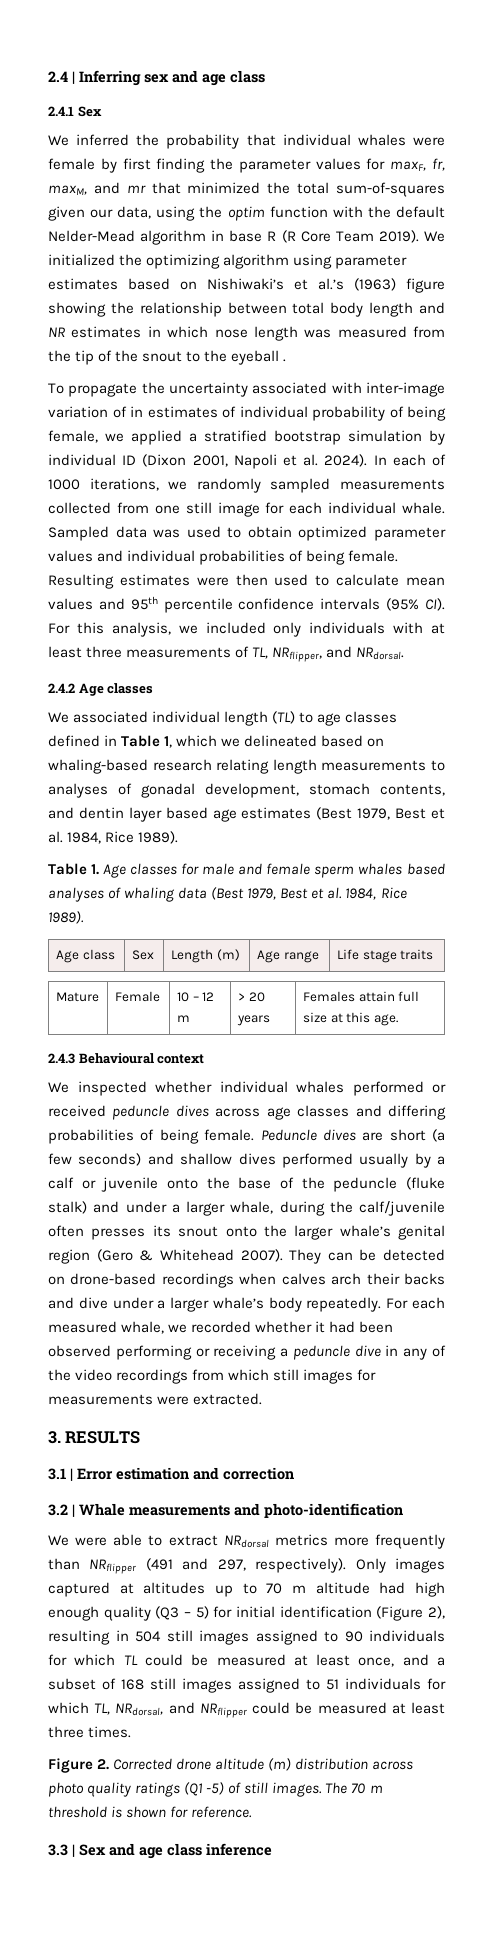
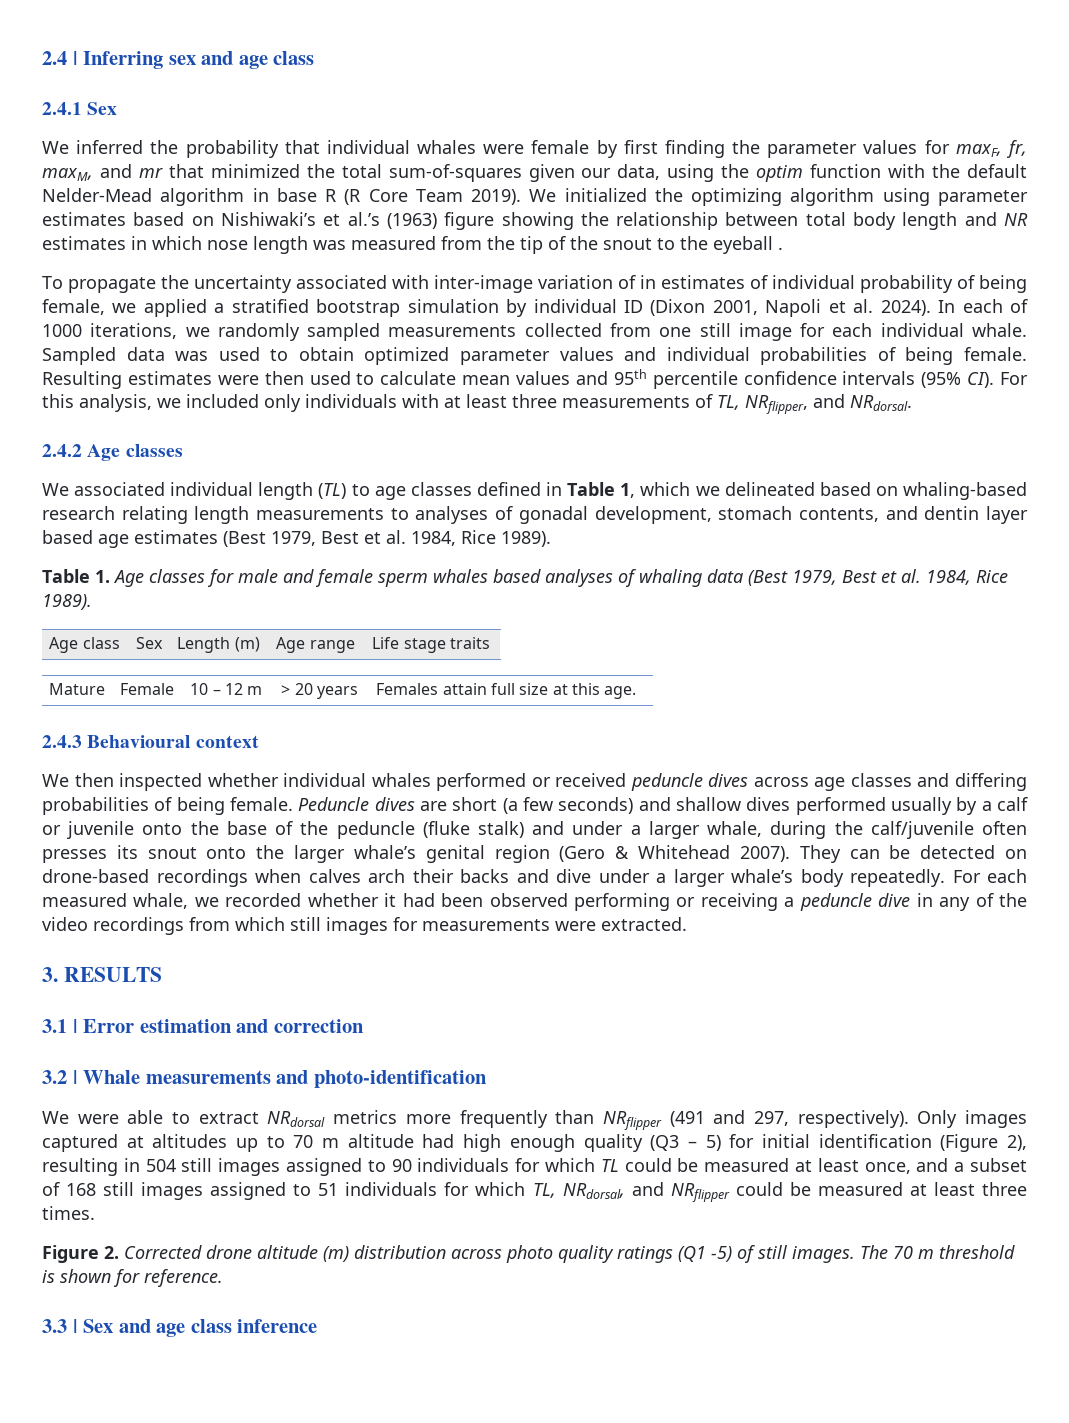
(69, 1087) none -> [74,773,114,787] then

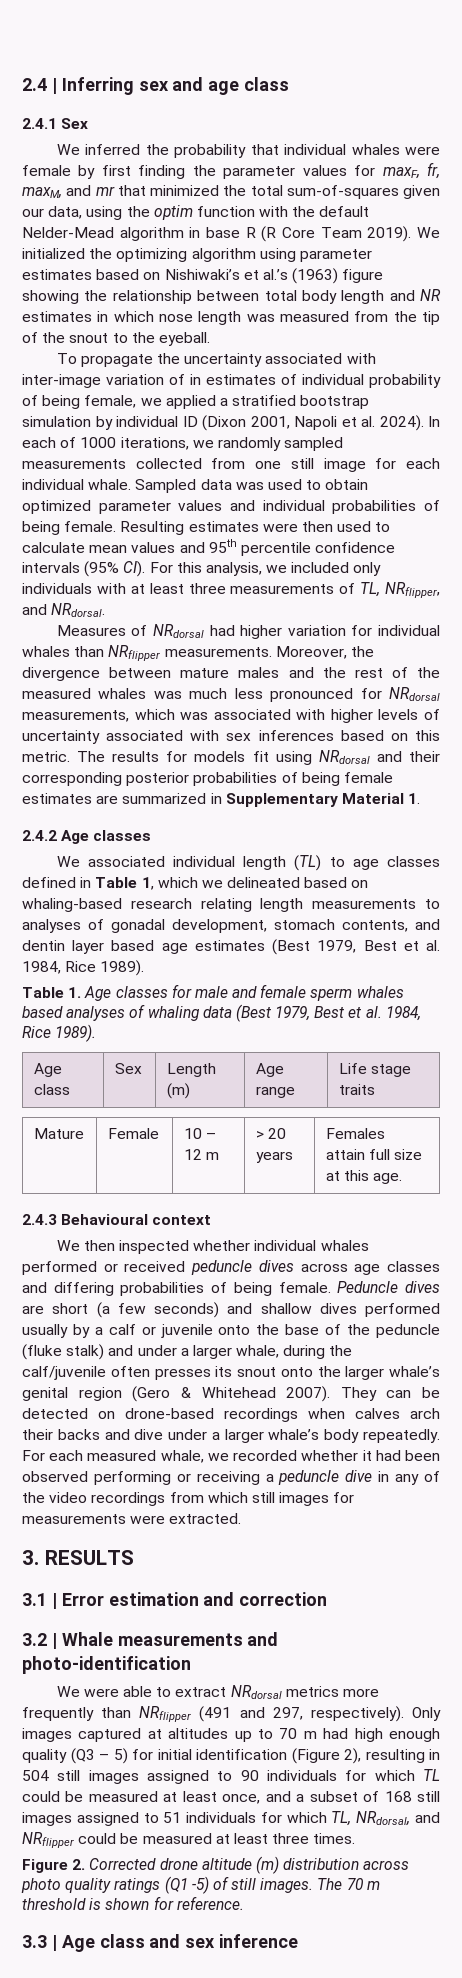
[713,236,783,254] eyeball . -> [158,332,210,346] eyeball.
(912, 403) none -> [56,624,441,639] [22,645,374,661] [22,667,440,681] [22,687,440,702] [22,709,440,723] [22,730,441,744] [22,750,440,765] [22,772,393,786] [22,793,421,807] // Measures of NRdorsal had higher variation for individual whales than NRflipper measurements. Moreover, the divergence between mature males and the rest of the measured whales was much less pronounced for NRdorsal measurements, which was associated with higher levels of uncertainty associated with sex inferences based on this metric. The results for models fit using NRdorsal and their corresponding posterior probabilities of being female estimates are summarized in Supplementary Material 1.
[347,1134,414,1148] altitude -> (317, 1735) none
[83,1319,232,1337] Sex and age class -> [61,1934,216,1952] Age class and sex

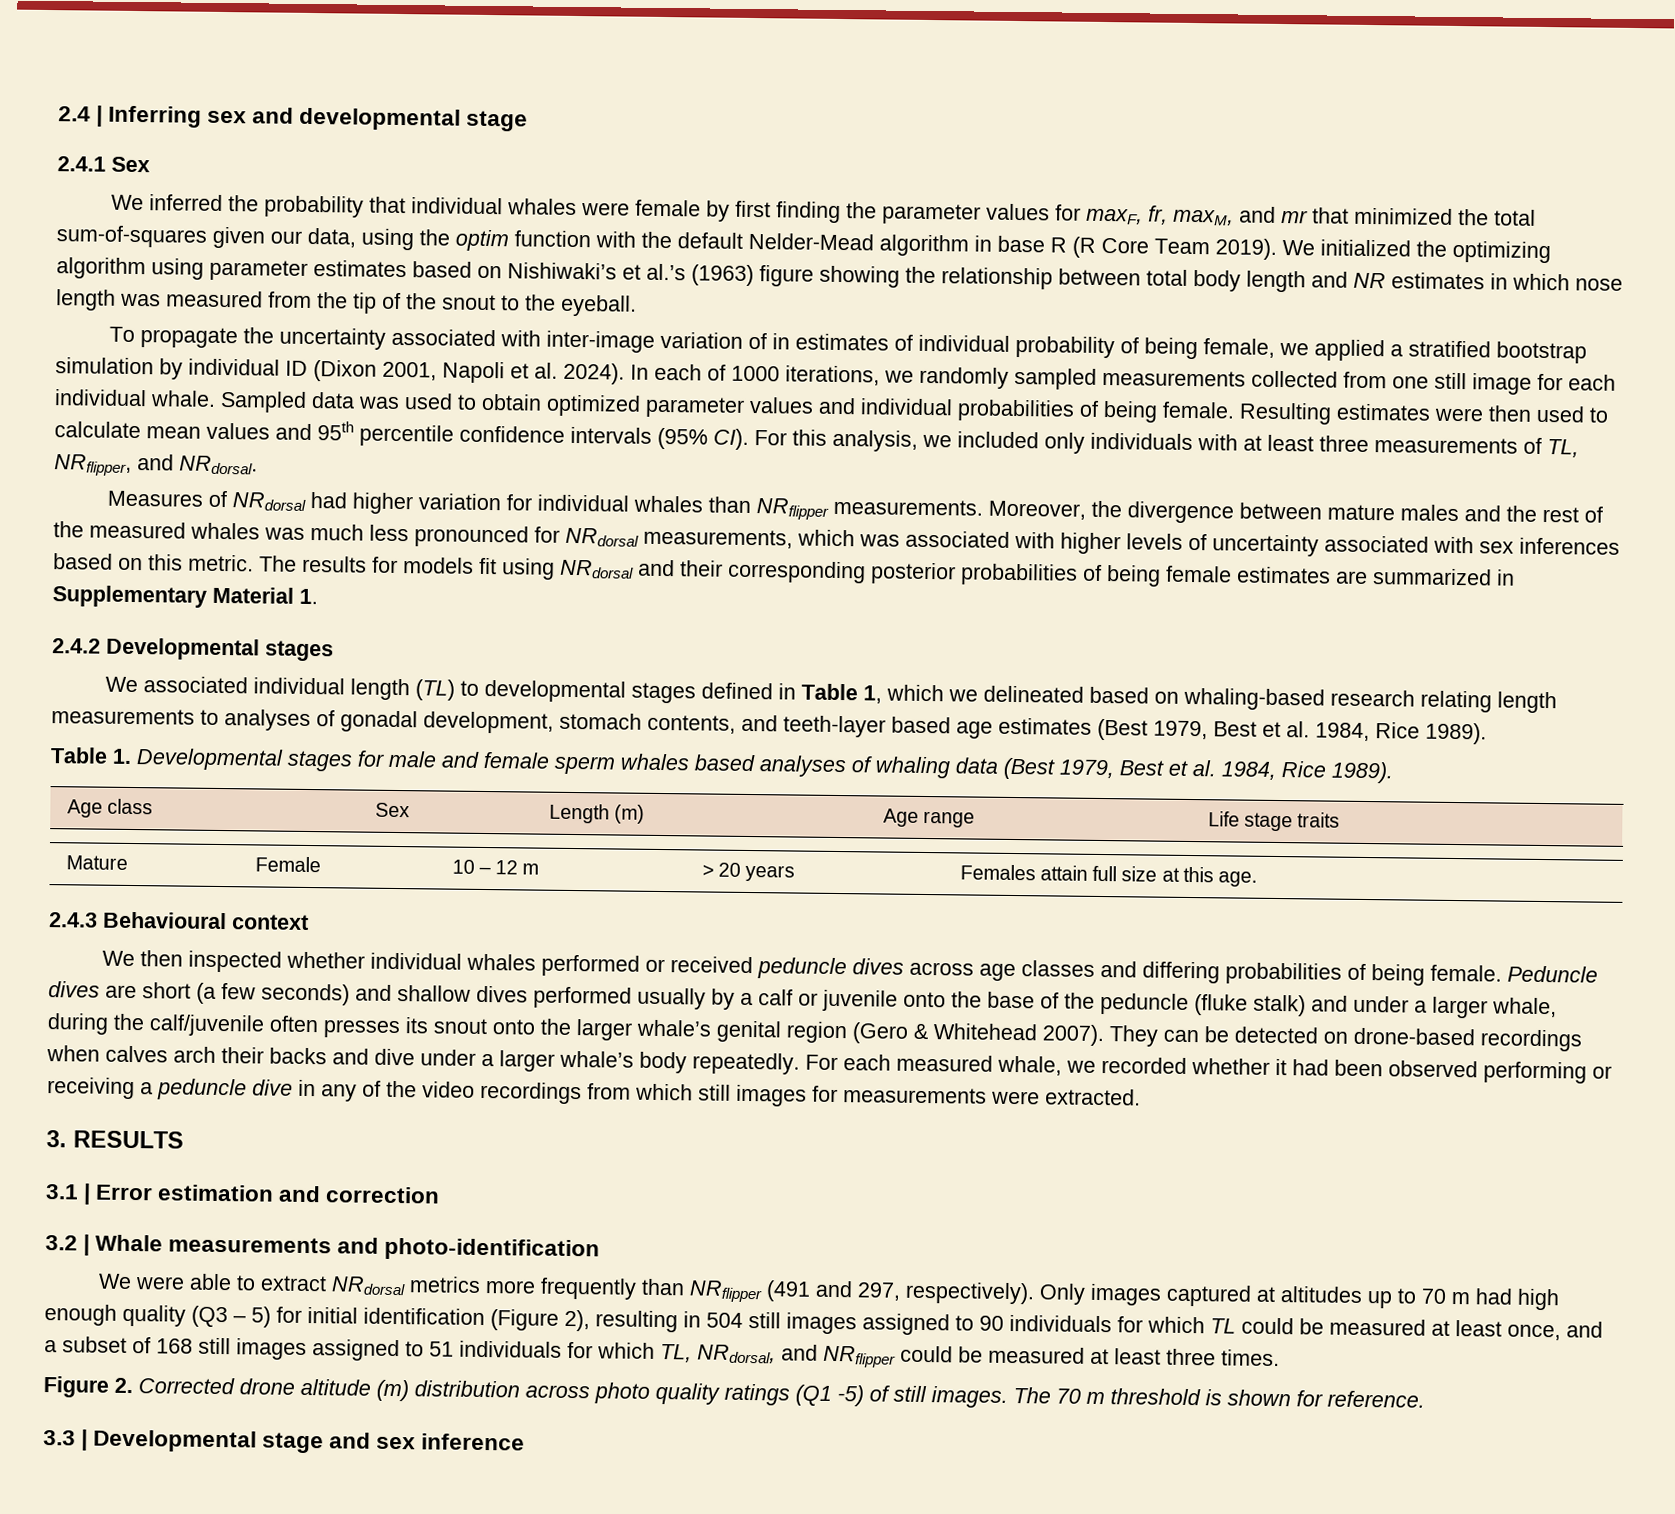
[208,77,290,95] age class -> [299,107,529,132] developmental stage
[61,830,152,844] Age classes -> [106,637,334,662] Developmental stages
[352,856,440,870] age classes -> [484,679,697,704] developmental stages
[22,940,105,954] dentin layer -> [783,715,886,738] teeth-layer
[84,986,168,1001] Age classes -> [136,748,353,772] Developmental stages
[61,1934,145,1952] Age class -> [93,1429,325,1454] Developmental stage

